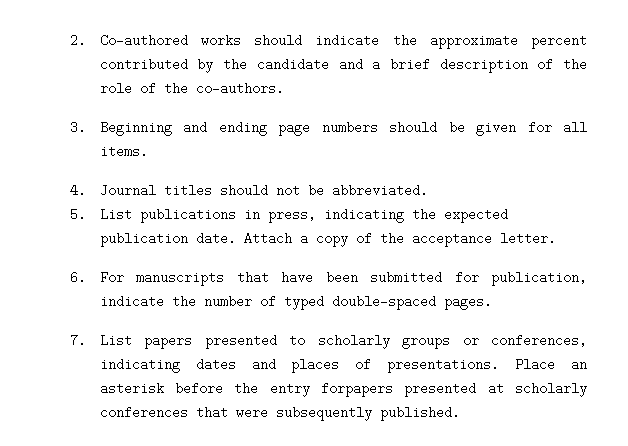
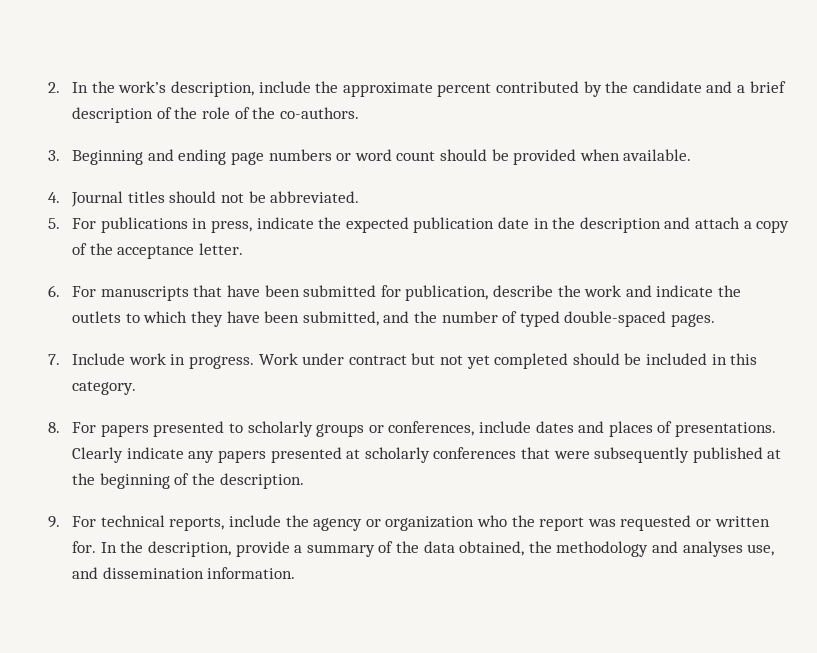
[99,34,380,47] Co-authored works should indicate -> [72,81,311,97] In the work’s description, include
[389,121,588,136] [99,145,148,158] should be given for all items. -> [336,149,692,165] or word count should be provided when available.
[99,208,132,221] List -> [72,218,97,229] For
[323,208,404,223] indicating -> [256,217,314,229] indicate
[195,232,292,245] date. Attach -> [497,217,740,233] date in the description and attach
[99,295,164,308] indicate -> [492,285,741,297] [72,311,410,327] describe the work and indicate the outlets to which they have been submitted, and
[99,334,132,347] List -> [72,353,758,369] [72,381,137,395] [47,422,97,433] Include work in progress. Work under contract but not yet completed should be included in this category. // 8. For
[99,358,180,373] indicating -> [478,421,531,433] include
[515,358,587,371] [99,382,394,397] Place an asterisk before the entry forpapers -> [72,447,267,463] Clearly indicate any papers
[379,406,460,421] published. -> [692,447,782,463] [72,473,304,489] [47,515,770,531] [72,541,775,557] [72,567,296,579] published at the beginning of the description. // 9. For technical reports, include the agency or organization who the report was requested or written for. In the description, provide a summary of the data obtained, the methodology and analyses use, and dissemination information.

